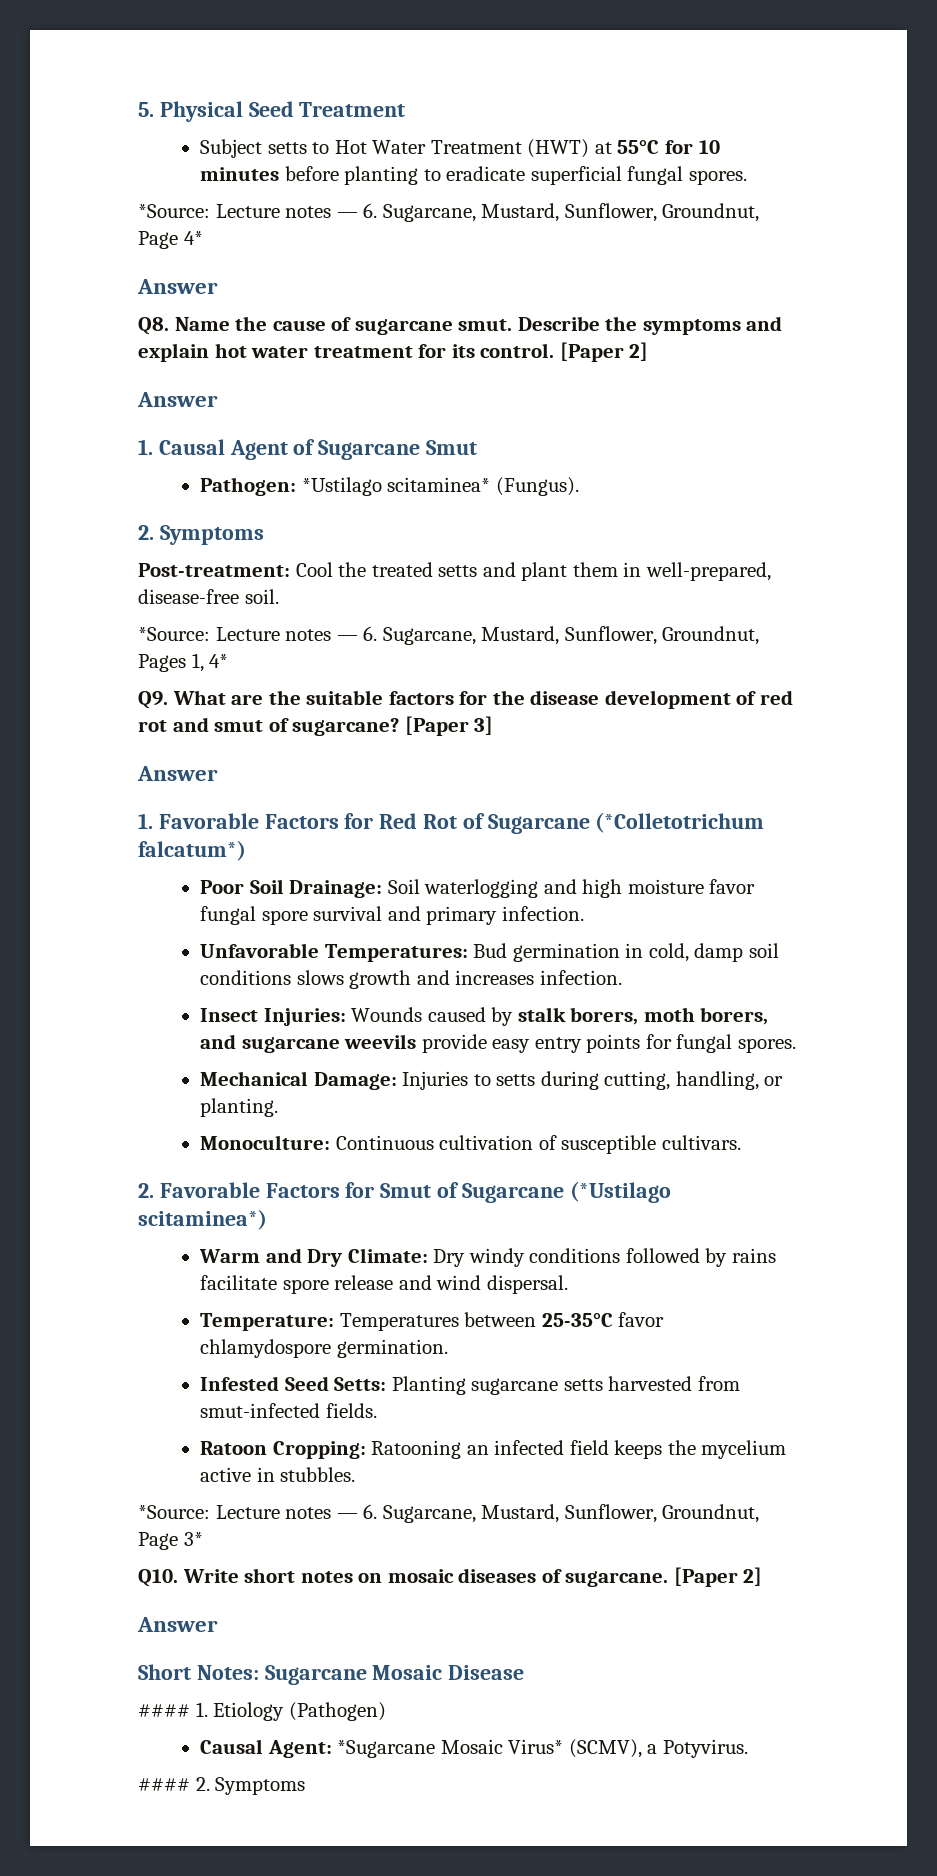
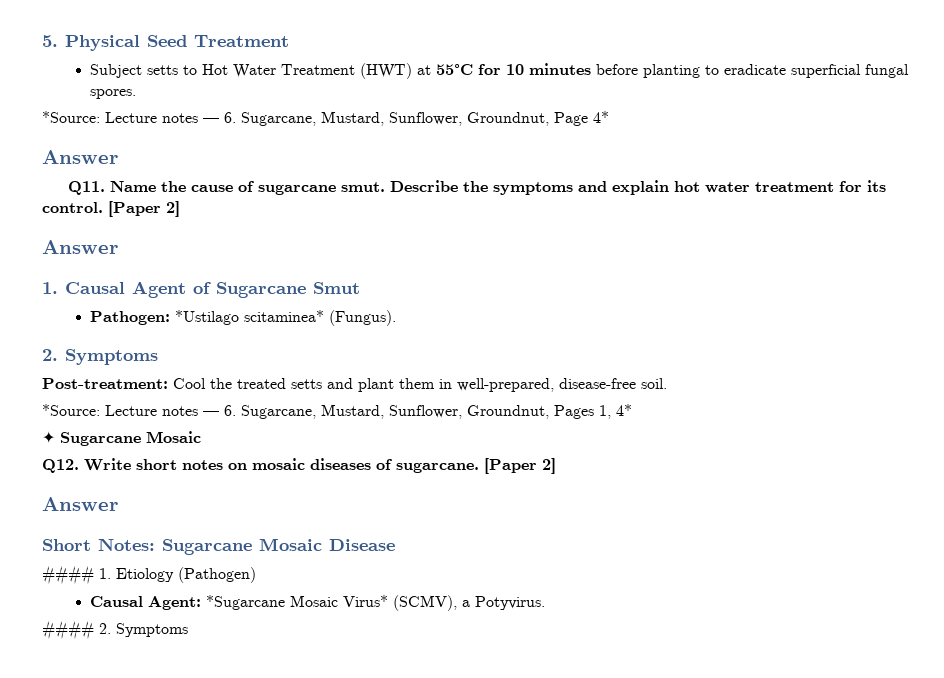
[138,317,169,335] Q8. -> [67,181,105,195] Q11.
[138,690,793,709] [138,716,494,736] [137,766,218,781] [138,812,765,834] [138,840,246,861] [200,879,756,898] [200,906,584,925] [200,943,779,962] [200,970,622,989] [200,1007,769,1026] [200,1034,797,1053] [200,1071,784,1090] [200,1098,279,1117] [200,1135,741,1154] [138,1181,671,1203] [138,1209,267,1230] [199,1248,777,1267] [200,1275,568,1294] [200,1312,665,1331] [200,1339,448,1358] [200,1376,740,1395] [200,1403,377,1418] [200,1440,787,1459] [200,1467,356,1482] [138,1504,760,1523] [138,1532,203,1550] [138,1569,178,1587] Q9. What are the suitable factors for the disease development of red rot and smut of sugarcane? [Paper 3] // Answer // 1. Favorable Factors for Red Rot of Sugarcane (*Colletotrichum falcatum*) // Poor Soil Drainage: Soil waterlogging and high moisture favor fungal spore survival and primary infection. // Unfavorable Temperatures: Bud germination in cold, damp soil conditions slows growth and increases infection. // Insect Injuries: Wounds caused by stalk borers, moth borers, and sugarcane weevils provide easy entry points for fungal spores. // Mechanical Damage: Injuries to setts during cutting, handling, or planting. // Monoculture: Continuous cultivation of susceptible cultivars. // 2. Favorable Factors for Smut of Sugarcane (*Ustilago scitaminea*) // Warm and Dry Climate: Dry windy conditions followed by rains facilitate spore release and wind dispersal. // Temperature: Temperatures between 25-35°C favor chlamydospore germination. // Infested Seed Setts: Planting sugarcane setts harvested from smut-infected fields. // Ratoon Cropping: Ratooning an infected field keeps the mycelium active in stubbles. // *Source: Lecture notes — 6. Sugarcane, Mustard, Sunflower, Groundnut, Page 3* // Q10. -> [42,431,201,446] [42,459,79,473] ✦ Sugarcane Mosaic // Q12.

